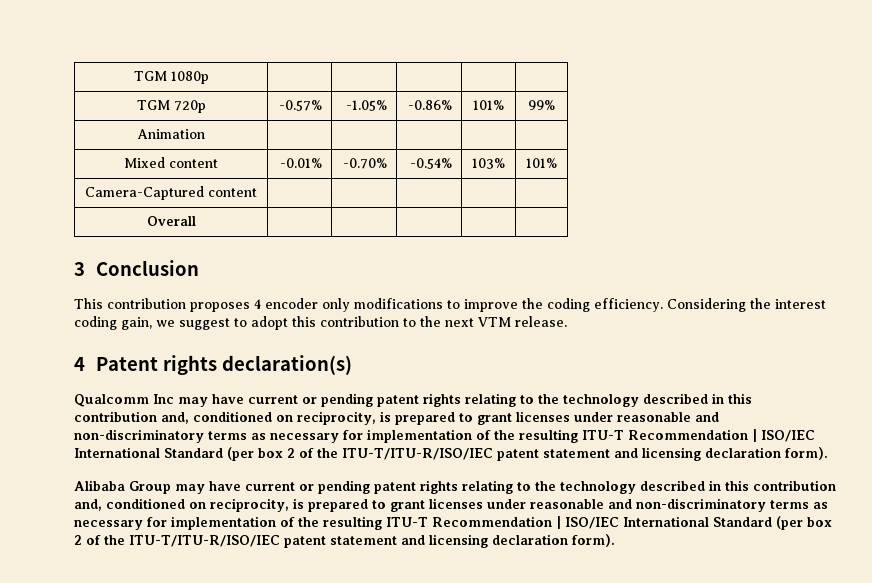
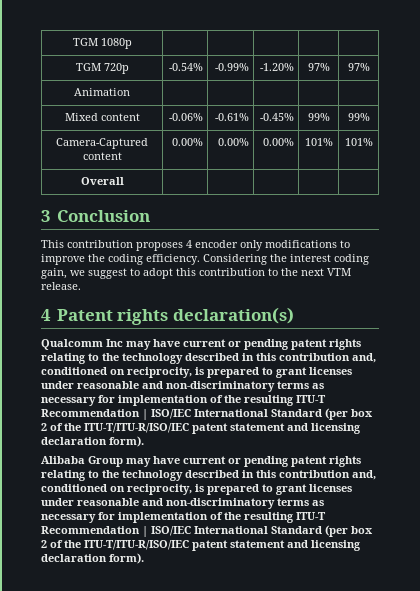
[279,100,323,111] [346,100,388,111] [408,100,453,110] [473,100,504,110] [528,100,555,110] [136,129,205,139] [124,157,218,168] [280,158,323,168] [343,158,388,169] [410,158,453,169] [472,158,505,169] [526,158,557,168] [85,186,257,200] -0.57% | -1.05% | -0.86% | 101% | 99% // Animation | | | | | // Mixed content | -0.01% | -0.70% | -0.54% | 103% | 101% // Camera-Captured content | | | | | -> [168,63,203,71] [214,63,249,71] [259,63,294,71] [307,63,330,71] [347,63,370,71] [74,88,130,96] [64,113,140,121] [168,113,203,121] [214,113,249,121] [259,113,294,121] [307,113,330,121] [347,113,370,121] [56,138,148,149] [82,152,122,160] [171,138,203,146] [217,138,249,146] [262,138,294,146] [304,138,333,146] [344,138,373,146] -0.54% | -0.99% | -1.20% | 97% | 97% // Animation | | | | | // Mixed content | -0.06% | -0.61% | -0.45% | 99% | 99% // Camera-Captured content | 0.00% | 0.00% | 0.00% | 101% | 101%

